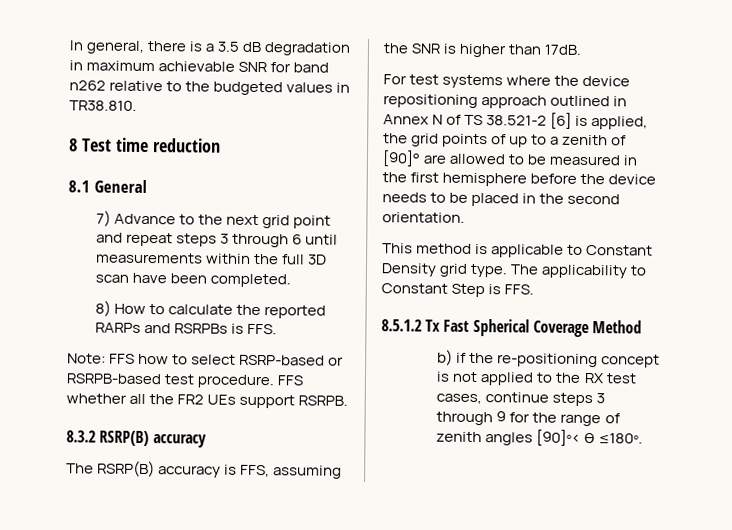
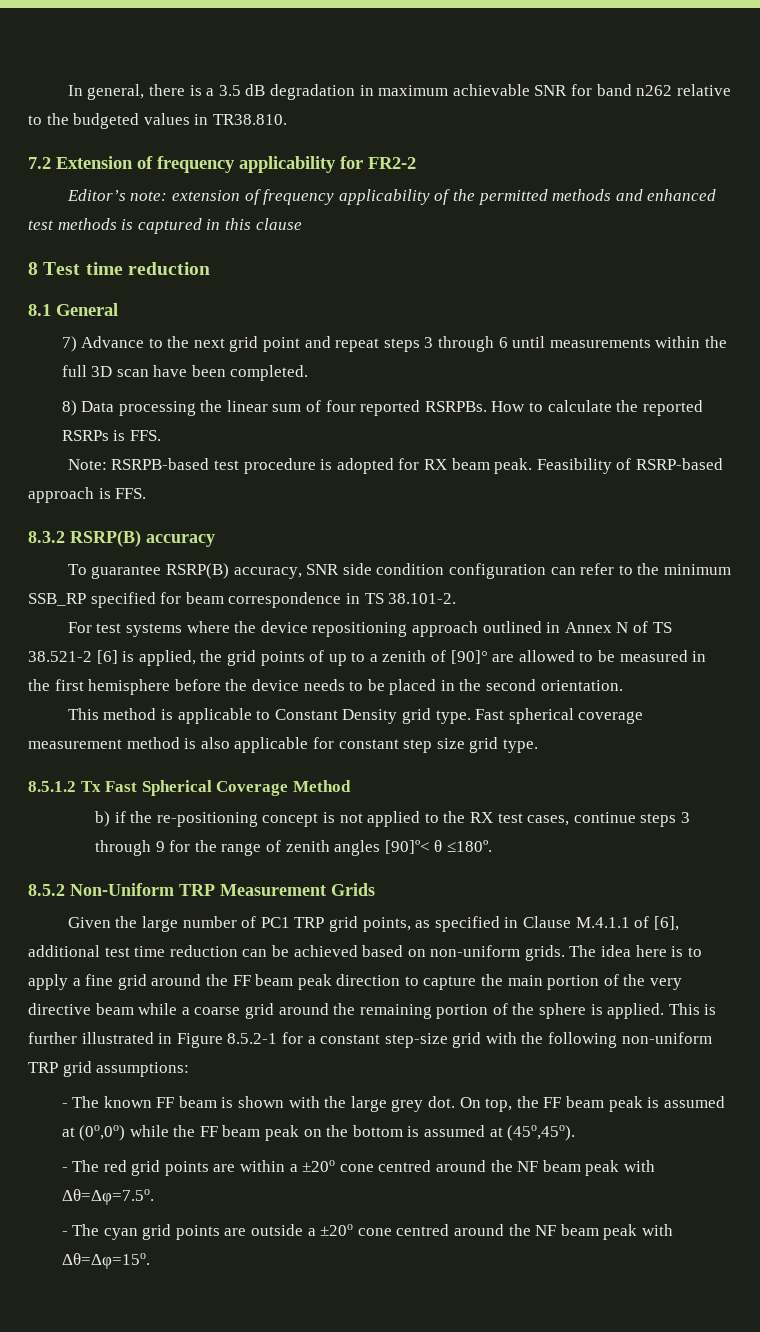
(137, 105) none -> [28,156,416,173] [66,189,717,205] [28,218,302,234] // 7.2 Extension of frequency applicability for FR2-2 // Editor’s note: extension of frequency applicability of the permitted methods and enhanced test methods is captured in this clause
(112, 308) none -> [81,400,487,416] Data processing the linear sum of four reported RSRPBs.
[95,322,229,334] RARPs and RSRPBs -> [61,430,109,441] RSRPs
[109,353,345,366] [66,373,304,389] [66,393,349,409] [66,430,207,448] [66,460,343,479] [383,43,583,58] FFS how to select RSRP-based or RSRPB-based test procedure. FFS whether all the FR2 UEs support RSRPB. // 8.3.2 RSRP(B) accuracy // The RSRP(B) accuracy is FFS, assuming the SNR is higher than 17dB. -> [111,458,723,474] [28,487,147,503] [28,530,215,547] [67,563,731,579] [28,592,457,608] RSRPB-based test procedure is adopted for RX beam peak. Feasibility of RSRP-based approach is FFS. // 8.3.2 RSRP(B) accuracy // To guarantee RSRP(B) accuracy, SNR side condition configuration can refer to the minimum SSB_RP specified for beam correspondence in TS 38.101-2.
[510,264,648,279] [381,283,535,298] The applicability to Constant Step is FFS. -> [475,708,644,724] [28,737,538,753] Fast spherical coverage measurement method is also applicable for constant step size grid type.
(644, 438) none -> [28,883,375,896] [67,916,679,932] [28,945,702,961] [28,974,683,990] [28,1003,717,1019] [28,1032,712,1048] [28,1061,190,1077] [61,1096,725,1112] [61,1125,576,1141] [61,1160,655,1176] [61,1189,154,1205] [61,1224,673,1240] [61,1253,150,1269] // 8.5.2 Non-Uniform TRP Measurement Grids // Given the large number of PC1 TRP grid points, as specified in Clause M.4.1.1 of [6], additional test time reduction can be achieved based on non-uniform grids. The idea here is to apply a fine grid around the FF beam peak direction to capture the main portion of the very directive beam while a coarse grid around the remaining portion of the sphere is applied. This is further illustrated in Figure 8.5.2-1 for a constant step-size grid with the following non-uniform TRP grid assumptions: // - The known FF beam is shown with the large grey dot. On top, the FF beam peak is assumed at (0o,0o) while the FF beam peak on the bottom is assumed at (45o,45o). // - The red grid points are within a ±20o cone centred around the NF beam peak with Δθ=Δφ=7.5o. // - The cyan grid points are outside a ±20o cone centred around the NF beam peak with Δθ=Δφ=15o.

